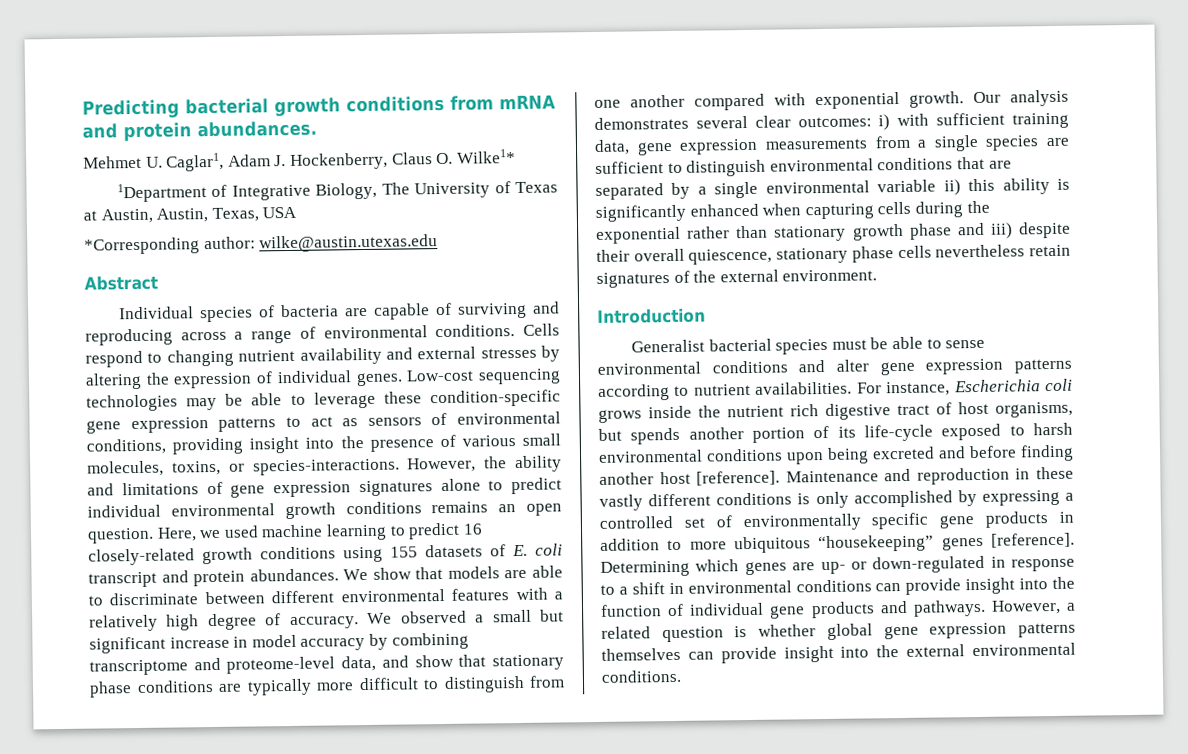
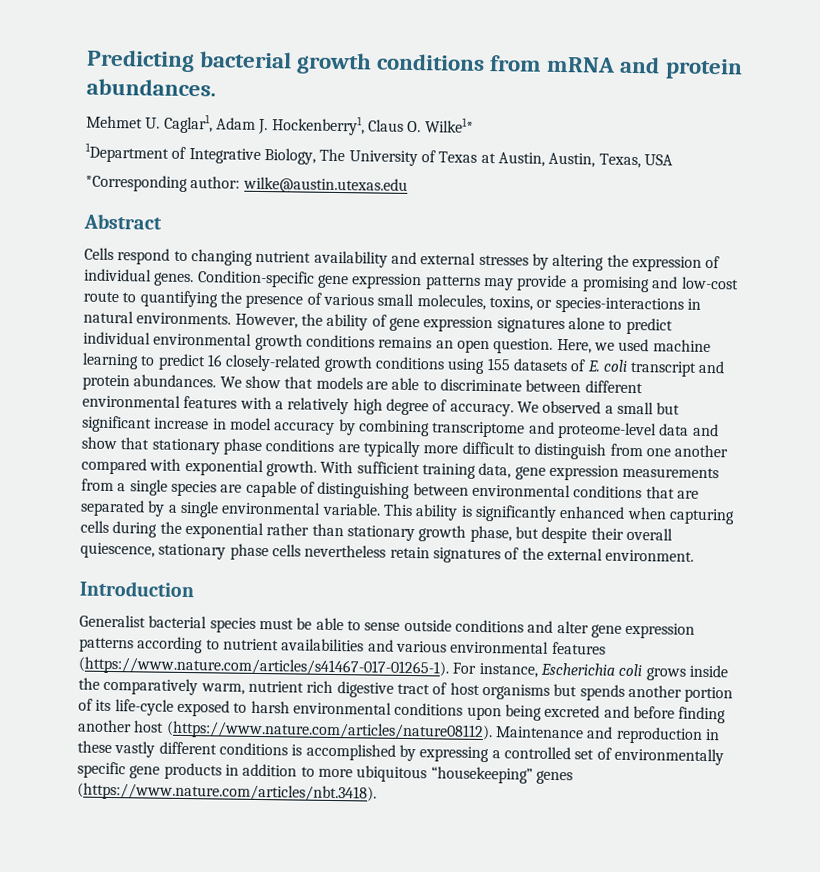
[289,152,388,170] Hockenberry, -> [271,115,365,136] Hockenberry1,
[119,301,560,323] [85,324,516,346] Individual species of bacteria are capable of surviving and reproducing across a range of environmental conditions. -> (162, 221) none
[406,368,561,385] [86,389,561,412] [86,411,561,434] [86,436,335,455] Low-cost sequencing technologies may be able to leverage these condition-specific gene expression patterns to act as sensors of environmental conditions, providing insight into -> [196,270,739,293] [83,290,218,308] Condition-specific gene expression patterns may provide a promising and low-cost route to quantifying
[252,458,400,476] species-interactions. -> [554,296,701,314] [83,310,232,325] species-interactions in natural environments.
[87,482,199,496] and limitations -> (369, 322) none
[341,655,377,672] data, -> [659,423,690,436] data
[973,89,1069,107] [594,113,930,131] Our analysis demonstrates several clear outcomes: i) with -> [320,460,354,474] With
[595,159,767,177] sufficient to distinguish -> [245,480,469,500] capable of distinguishing between
[877,178,996,196] variable ii) this -> [321,502,413,517] variable. This
[909,222,1013,240] phase and iii) -> [469,525,539,543] phase, but
[597,361,701,375] environmental -> [403,618,452,632] outside
[755,381,853,395] availabilities. -> [281,638,606,655] [78,656,449,678] availabilities and various environmental features (https://www.nature.com/articles/s41467-017-01265-1).
(721, 411) none -> [103,677,245,696] comparatively warm,
[995,401,1073,418] organisms, -> [481,683,550,700] organisms
[696,470,781,486] [reference]. -> [165,720,493,742] (https://www.nature.com/articles/nature08112).
[815,491,849,509] only -> (303, 750) none
[991,532,1075,548] [600,555,1075,577] [600,576,1075,595] [600,599,1076,619] [601,622,1076,643] [601,642,1076,664] [601,669,681,683] [reference]. Determining which genes are up- or down-regulated in response to a shift in environmental conditions can provide insight into the function of individual gene products and pathways. However, a related question is whether global gene expression patterns themselves can provide insight into the external environmental conditions. -> [77,782,377,803] (https://www.nature.com/articles/nbt.3418).

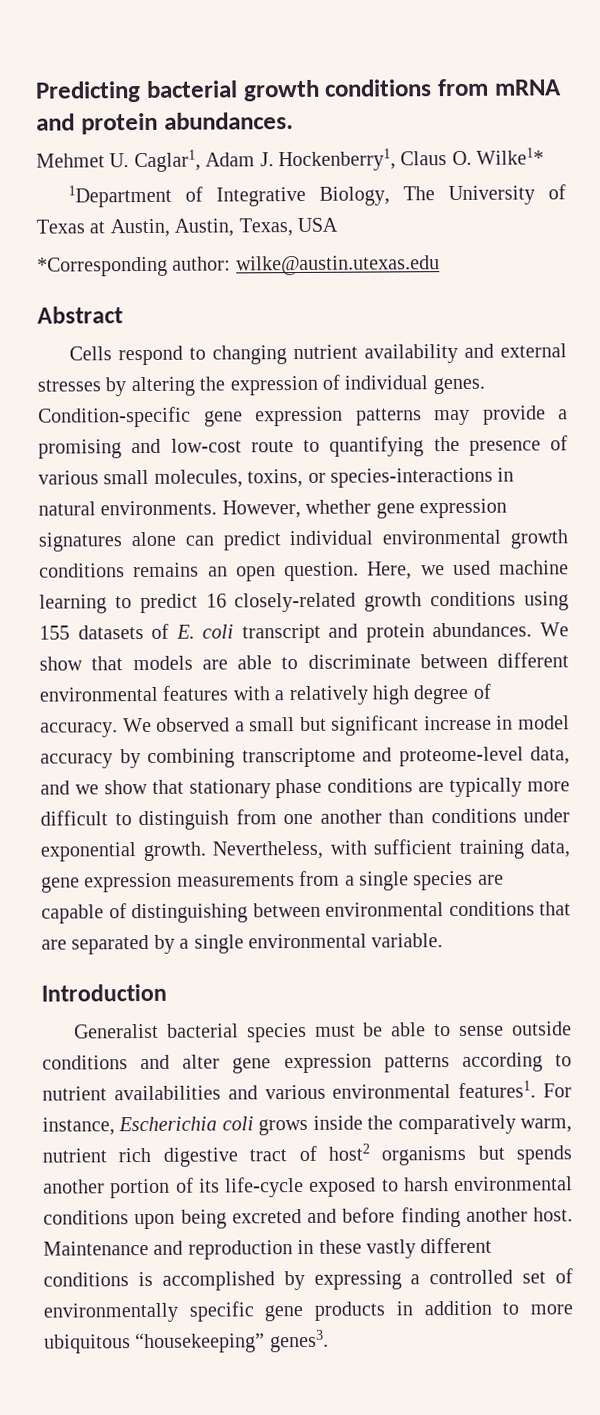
[300,313,387,331] the ability of -> [305,499,372,514] whether
[608,319,623,330] to -> [184,535,214,546] can
[659,423,719,437] data and -> [530,746,570,765] [40,780,99,795] data, and we
[81,457,354,477] compared with exponential growth. With -> [388,808,570,824] [40,840,367,862] than conditions under exponential growth. Nevertheless, with
[382,503,735,525] [80,520,673,544] [80,542,695,564] This ability is significantly enhanced when capturing cells during the exponential rather than stationary growth phase, but despite their overall quiescence, stationary phase cells nevertheless retain signatures of the external environment. -> (444, 940) none
[551,641,606,655] [78,656,449,678] features (https://www.nature.com/articles/s41467-017-01265-1). -> [458,1080,537,1098] features1.
[449,682,480,695] host -> [327,1143,370,1161] host2
[133,720,493,742] host (https://www.nature.com/articles/nature08112). -> [533,1207,573,1222] host.
[535,770,573,785] [77,782,377,803] genes (https://www.nature.com/articles/nbt.3418). -> [269,1329,329,1353] genes3.

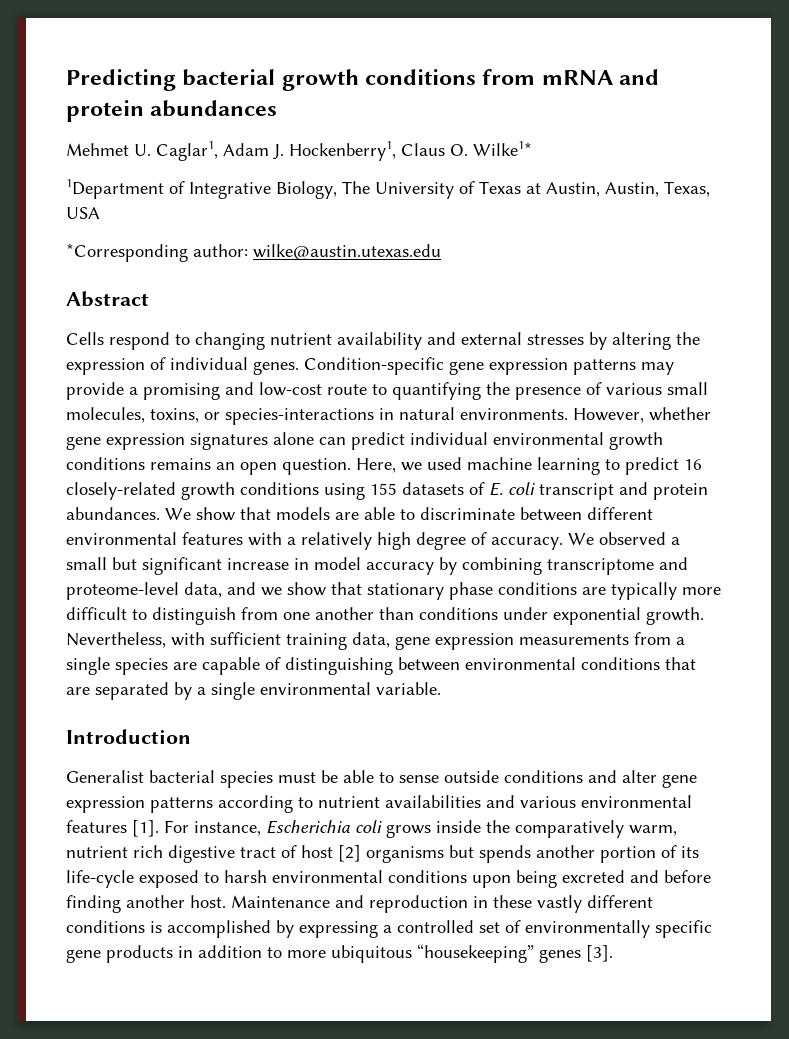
[163,112,294,130] abundances. -> [150,100,278,117] abundances
[458,1080,537,1098] features1. -> [66,820,159,837] features [1].
[327,1143,370,1161] host2 -> [301,845,361,862] host [2]
[269,1329,329,1353] genes3. -> [539,945,613,963] genes [3].

